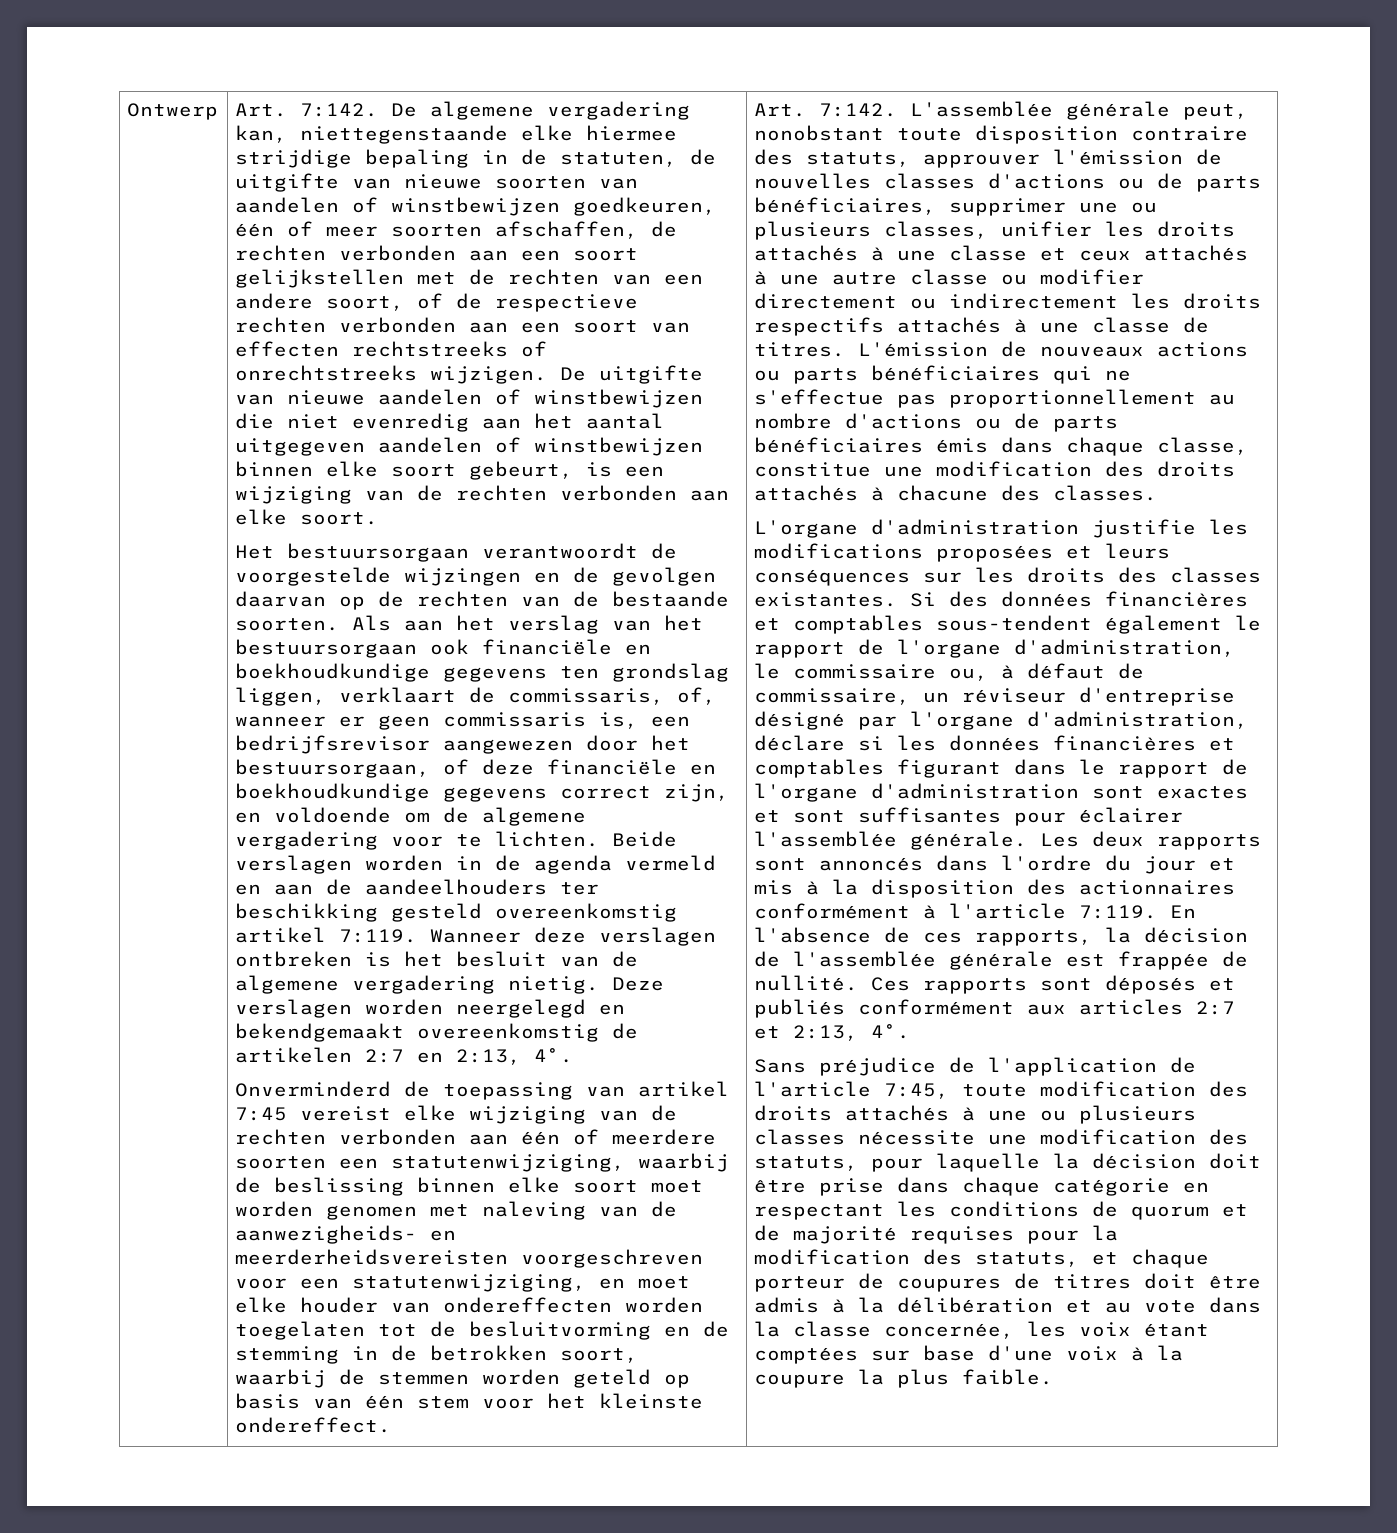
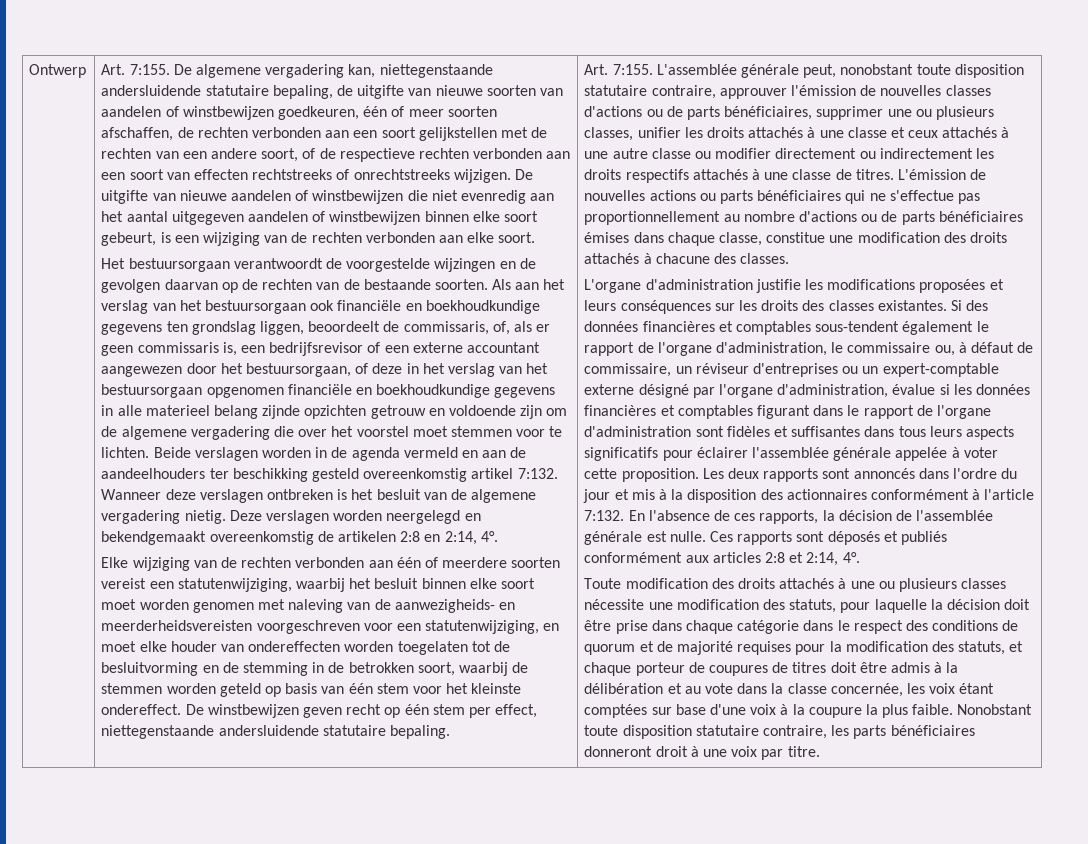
[300,103,379,117] 7:142. -> [129,64,170,75] 7:155.
[521,125,678,141] [235,149,678,168] elke hiermee strijdige bepaling in de statuten, -> [101,85,333,99] andersluidende statutaire bepaling,
[339,687,457,703] verklaart -> [308,321,381,332] beoordeelt
[235,716,327,727] wanneer -> [513,321,532,332] als
(431, 744) none -> [367,342,540,353] of een externe accountant
[547,759,717,775] [235,783,730,802] financiële en boekhoudkundige gegevens correct zijn, -> [406,363,549,377] [101,384,556,398] [101,405,426,419] in het verslag van het bestuursorgaan opgenomen financiële en boekhoudkundige gegevens in alle materieel belang zijnde opzichten getrouw
(392, 815) none -> [520,405,543,419] zijn
(379, 840) none -> [273,426,512,437] die over het voorstel moet stemmen
[339,929,418,943] 7:119. -> [517,468,558,479] 7:132.
[365,1048,574,1065] [235,1081,730,1100] [235,1105,457,1121] 2:7 en 2:13, 4°. // Onverminderd de toepassing van artikel 7:45 vereist elke -> [400,531,498,545] [101,557,129,568] 2:8 en 2:14, 4°. // Elke
(327, 1162) none -> [101,578,147,589] vereist
[235,1177,405,1196] de beslissing -> [349,578,419,589] het besluit
[754,103,898,117] | Art. 7:142. -> [185,704,538,718] [101,725,450,739] [584,64,653,75] De winstbewijzen geven recht op één stem per effect, niettegenstaande andersluidende statutaire bepaling. | Art. 7:155.
[1131,126,1249,141] [754,149,911,167] contraire des statuts, -> [584,85,716,99] statutaire contraire,
[1040,346,1145,357] nouveaux -> [584,190,646,201] nouvelles
[936,438,989,453] émis -> [584,232,630,243] émises
[1079,687,1236,706] d'entreprise -> [752,363,999,377] [584,384,635,395] d'entreprises ou un expert-comptable externe
[754,735,846,751] déclare -> [892,384,936,395] évalue
[1157,786,1249,799] [754,807,1184,826] [754,831,1028,850] exactes et sont suffisantes pour éclairer l'assemblée générale. -> [726,426,1014,440] [584,447,998,461] [584,468,699,482] fidèles et suffisantes dans tous leurs aspects significatifs pour éclairer l'assemblée générale appelée à voter cette proposition.
[1079,905,1158,919] 7:119. -> [584,510,625,521] 7:132.
[1118,951,1249,970] [754,975,859,991] frappée de nullité. -> [669,531,706,542] nulle.
[1196,1001,1236,1015] [754,1024,911,1041] [754,1057,1197,1076] [754,1081,1028,1099] 2:7 et 2:13, 4°. // Sans préjudice de l'application de l'article 7:45, toute -> [764,552,860,566] [584,578,622,589] 2:8 et 2:14, 4°. // Toute
[1183,1182,1210,1193] [754,1201,937,1220] en respectant les -> [803,620,928,634] dans le respect des
(1054, 1377) none -> [957,704,1033,715] [584,725,975,739] [584,746,820,760] Nonobstant toute disposition statutaire contraire, les parts bénéficiaires donneront droit à une voix par titre.

